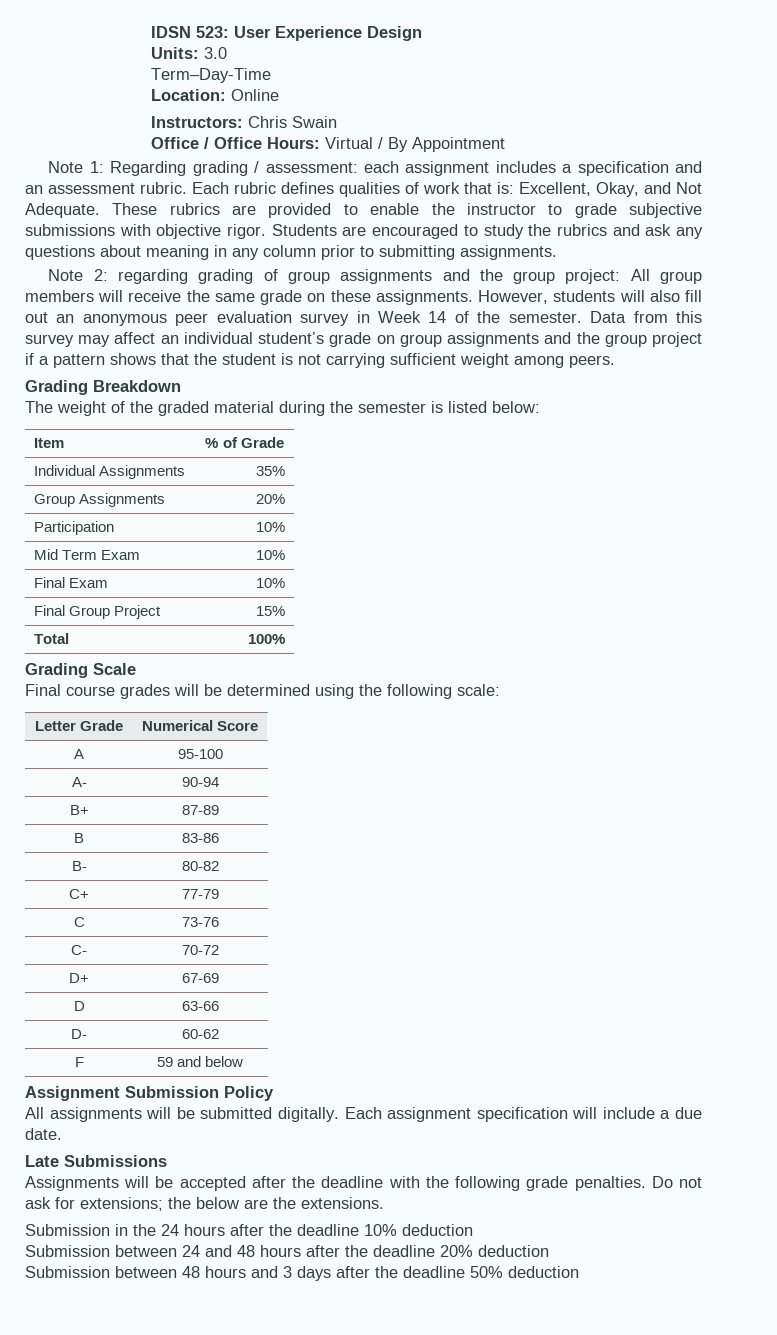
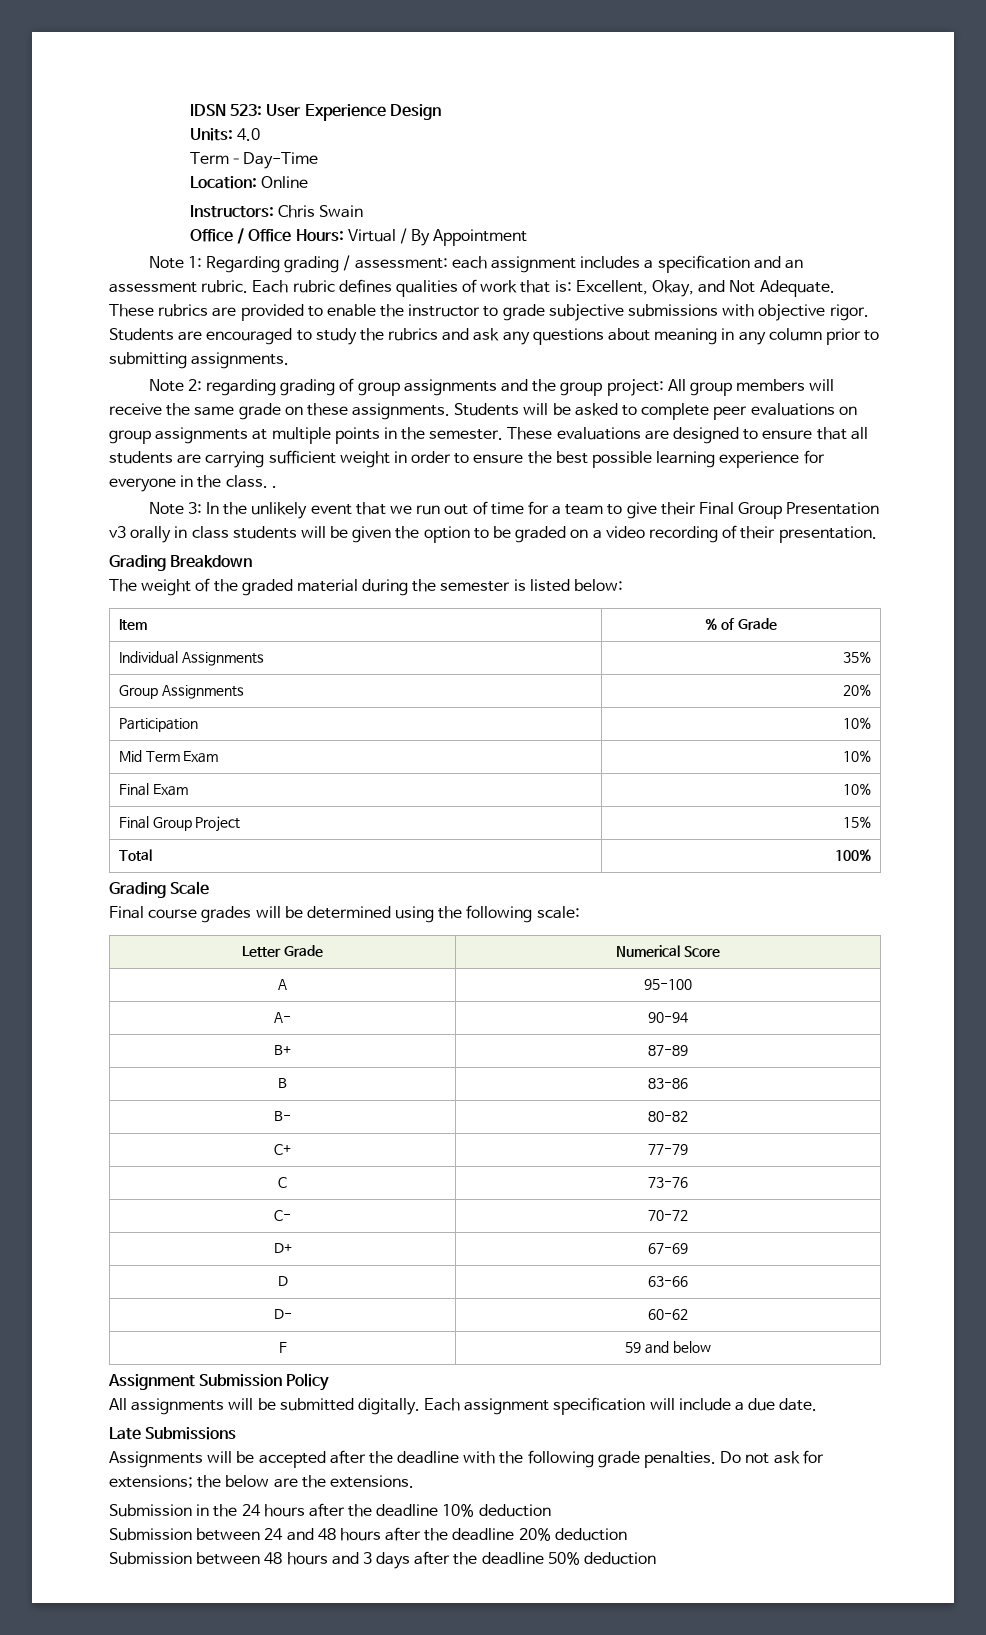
[203,47,227,59] 3.0 -> [237,128,261,141] 4.0
[478,290,703,304] [25,311,703,326] [25,332,703,347] [25,353,615,368] However, students will also fill out an anonymous peer evaluation survey in Week 14 of the semester. Data from this survey may affect an individual student’s grade on group assignments and the group project if a pattern shows that the student is not carrying sufficient weight among peers. -> [454,403,857,420] [109,427,868,444] [109,450,825,468] [109,475,277,492] [148,501,880,519] [109,525,877,543] Students will be asked to complete peer evaluations on group assignments at multiple points in the semester. These evaluations are designed to ensure that all students are carrying sufficient weight in order to ensure the best possible learning experience for everyone in the class. . // Note 3: In the unlikely event that we run out of time for a team to give their Final Group Presentation v3 orally in class students will be given the option to be graded on a video recording of their presentation.

